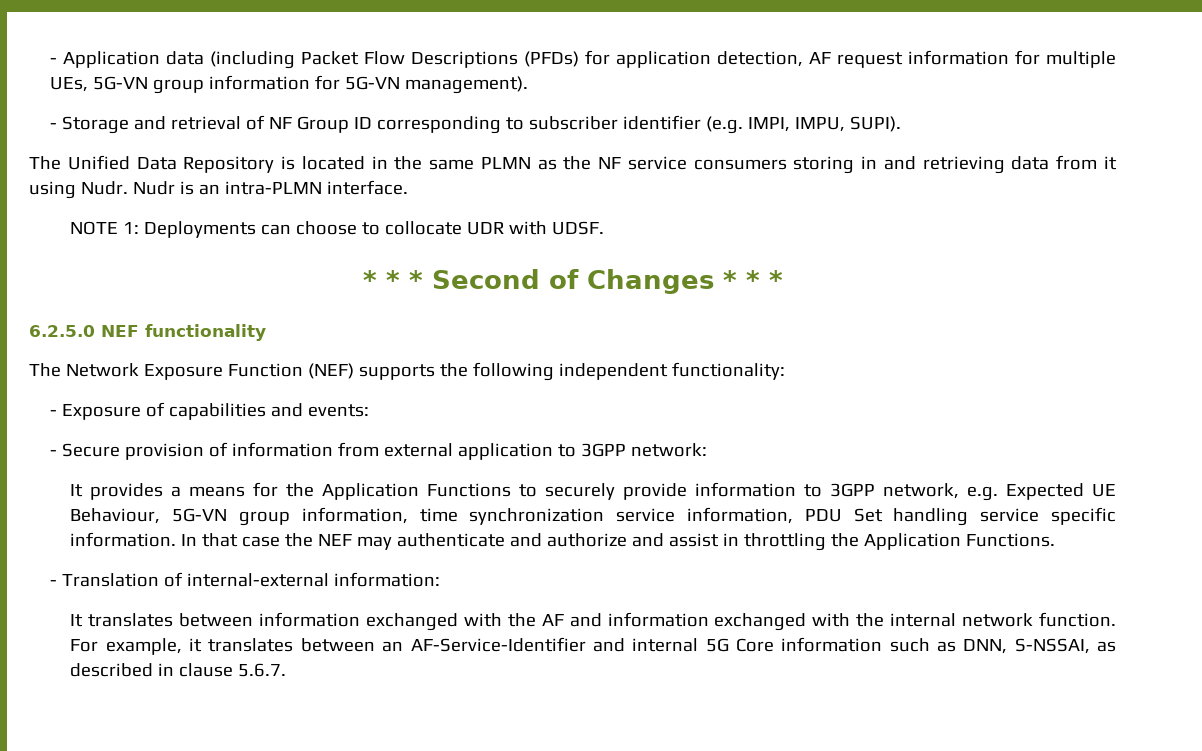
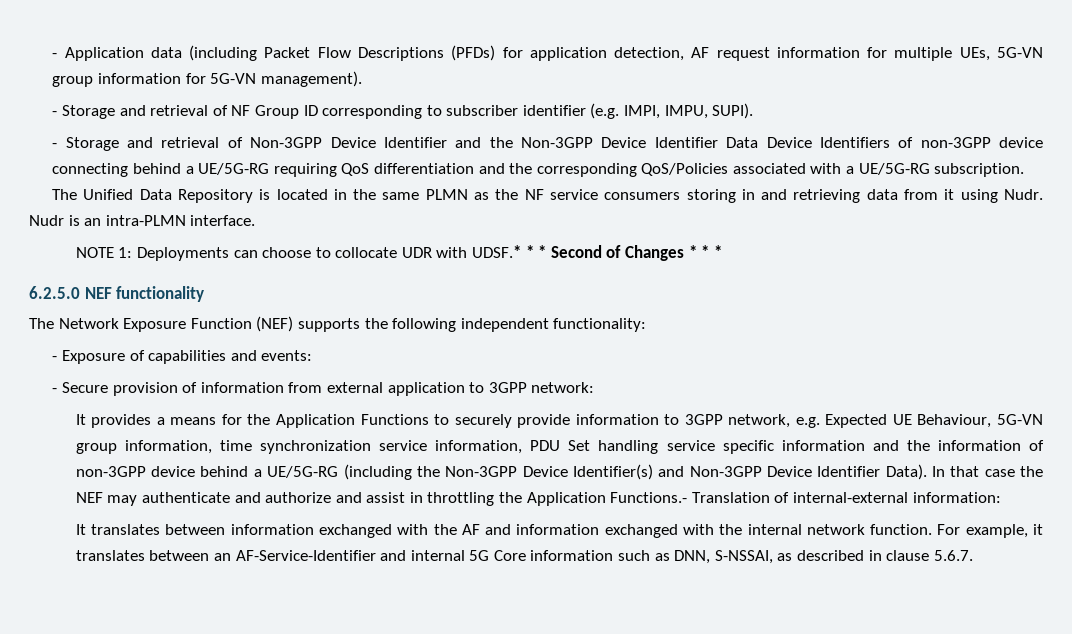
(901, 124) none -> [52,137,1043,151] [52,163,1025,177] // - Storage and retrieval of Non-3GPP Device Identifier and the Non-3GPP Device Identifier Data Device Identifiers of non-3GPP device connecting behind a UE/5G-RG requiring QoS differentiation and the corresponding QoS/Policies associated with a UE/5G-RG subscription.
[552,221,605,235] [362,270,377,289] UDSF. // * -> [472,245,522,258] UDSF.*
[70,532,177,547] information. -> [781,440,1044,451] [75,464,927,480] information and the information of non-3GPP device behind a UE/5G-RG (including the Non-3GPP Device Identifier(s) and Non-3GPP Device Identifier Data).
[966,533,1056,547] [49,580,57,586] Functions. // - -> [610,492,688,503] Functions.-

